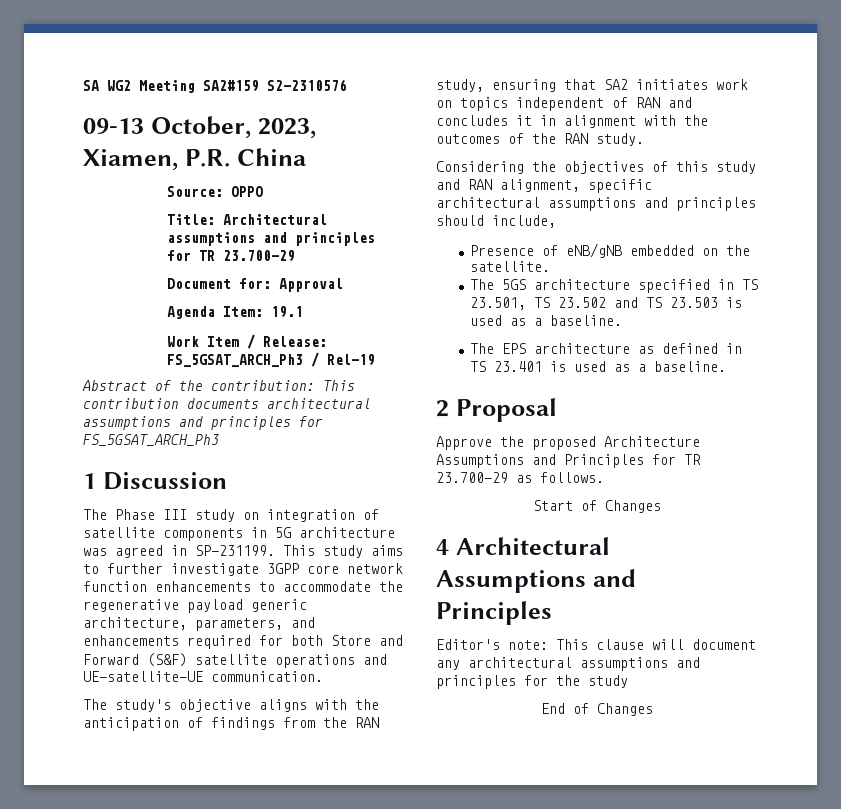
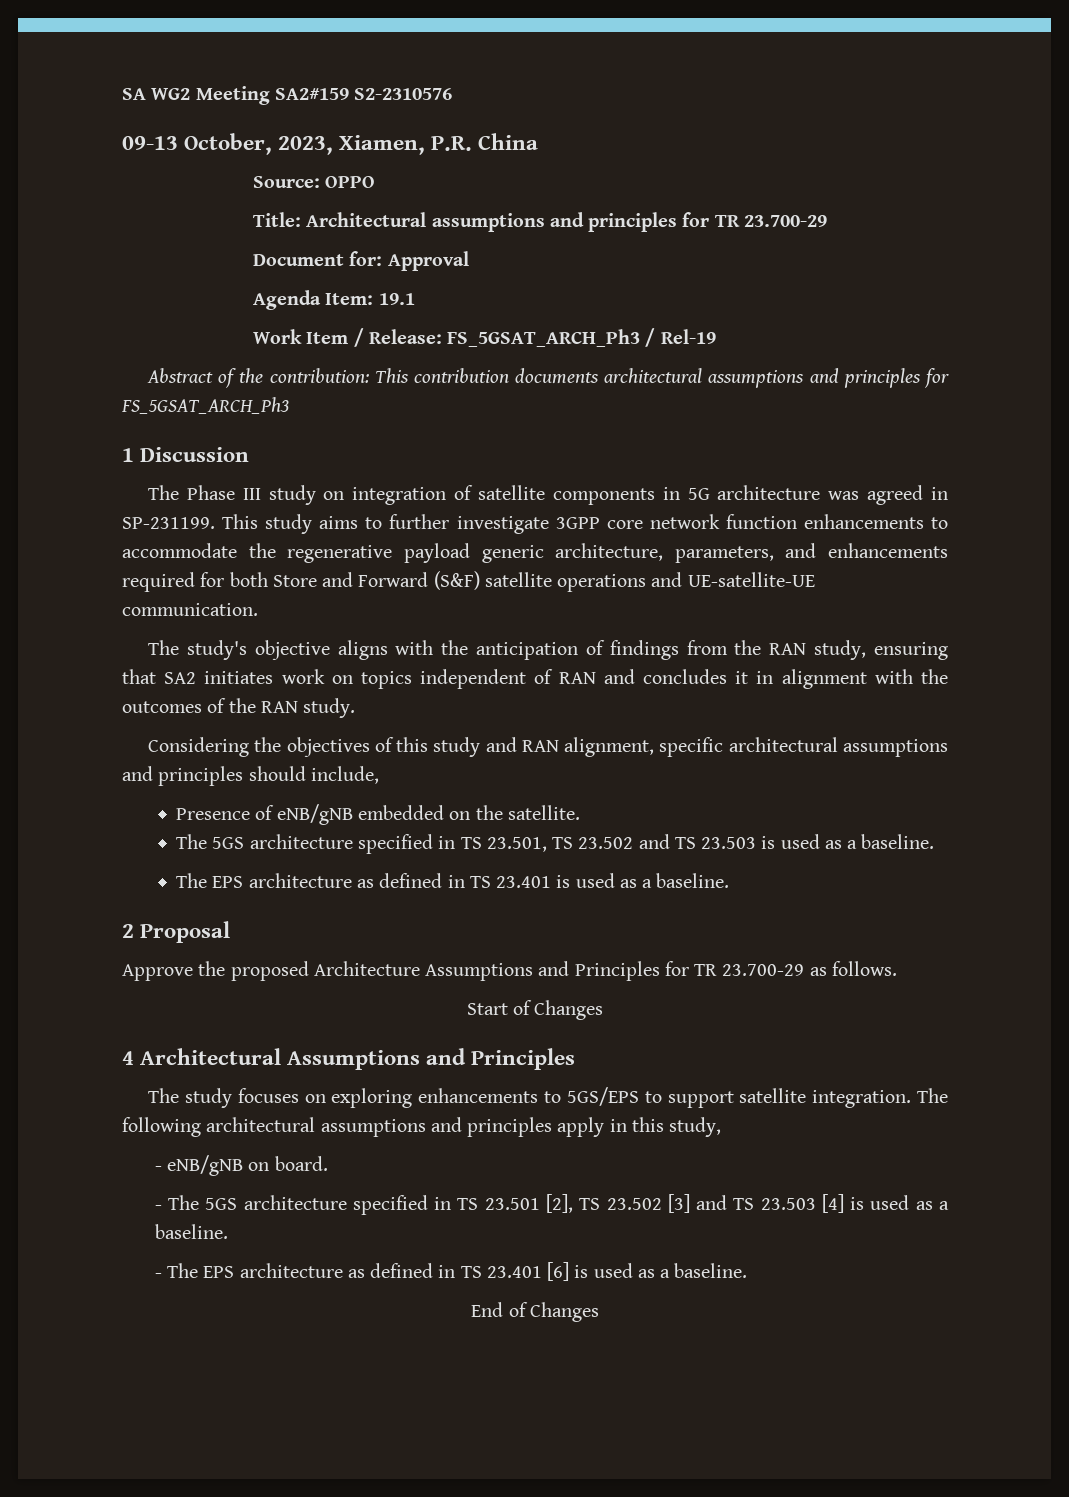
[436,639,756,650] [436,657,700,671] [436,675,628,689] Editor's note: This clause will document any architectural assumptions and principles for the study -> [148,1087,949,1108] [122,1117,722,1137] [154,1155,328,1176] [154,1194,949,1215] [154,1224,228,1239] [154,1262,748,1281] The study focuses on exploring enhancements to 5GS/EPS to support satellite integration. The following architectural assumptions and principles apply in this study, // - eNB/gNB on board. // - The 5GS architecture specified in TS 23.501 [2], TS 23.502 [3] and TS 23.503 [4] is used as a baseline. // - The EPS architecture as defined in TS 23.401 [6] is used as a baseline.

